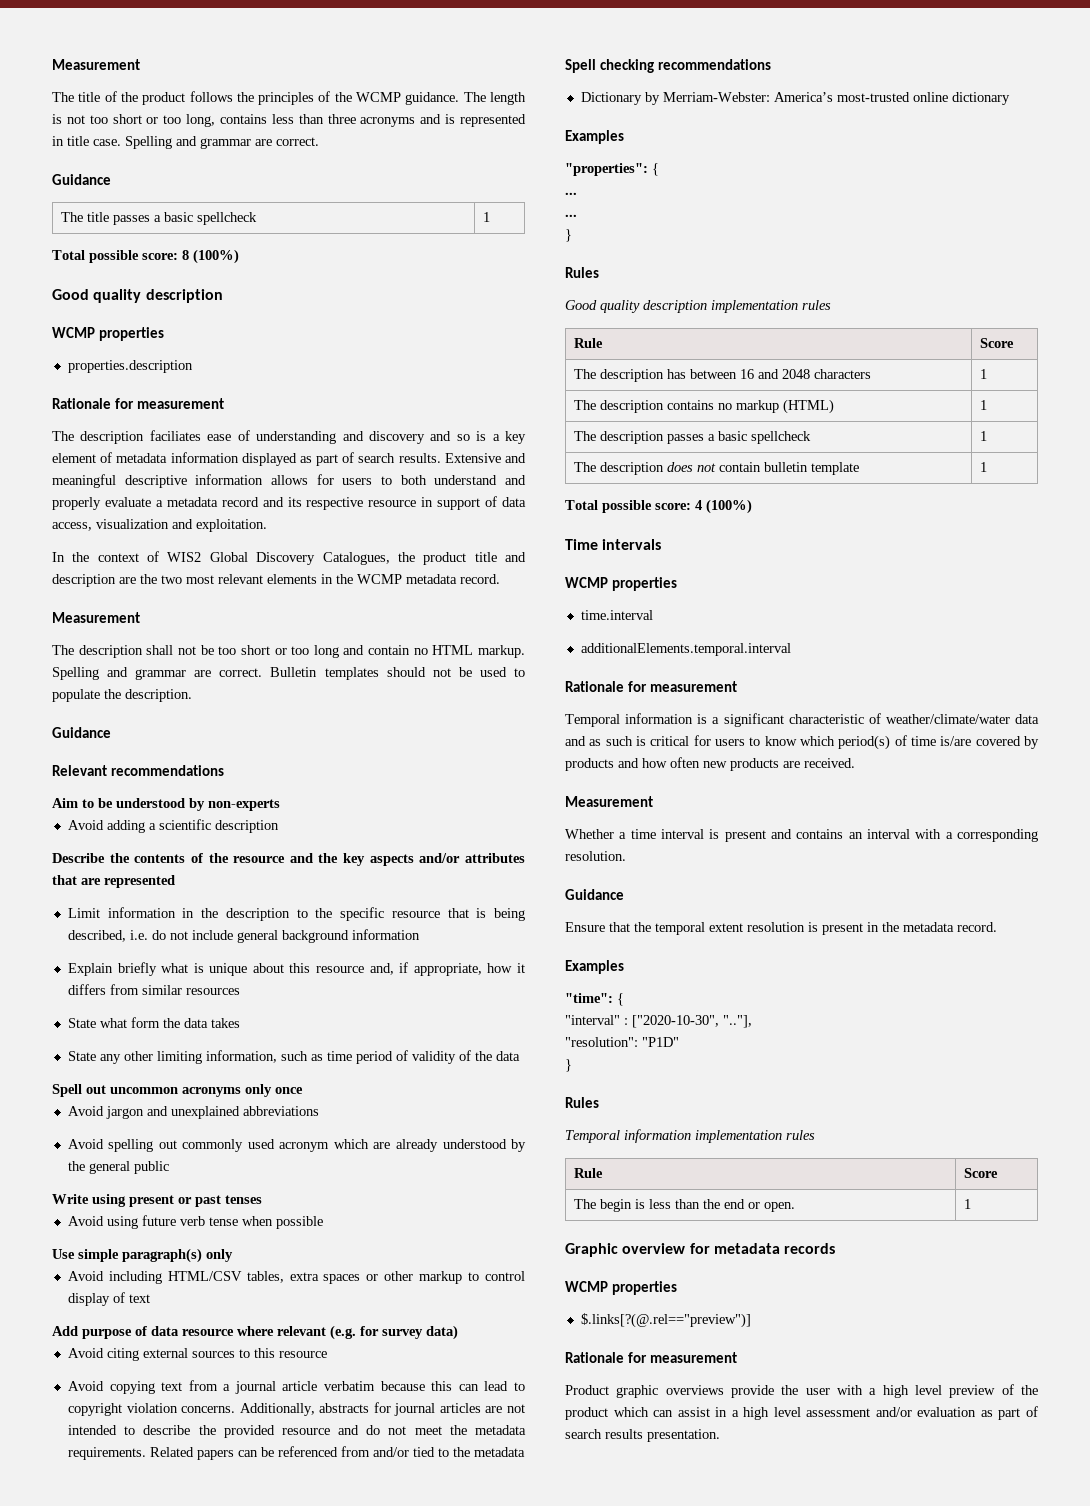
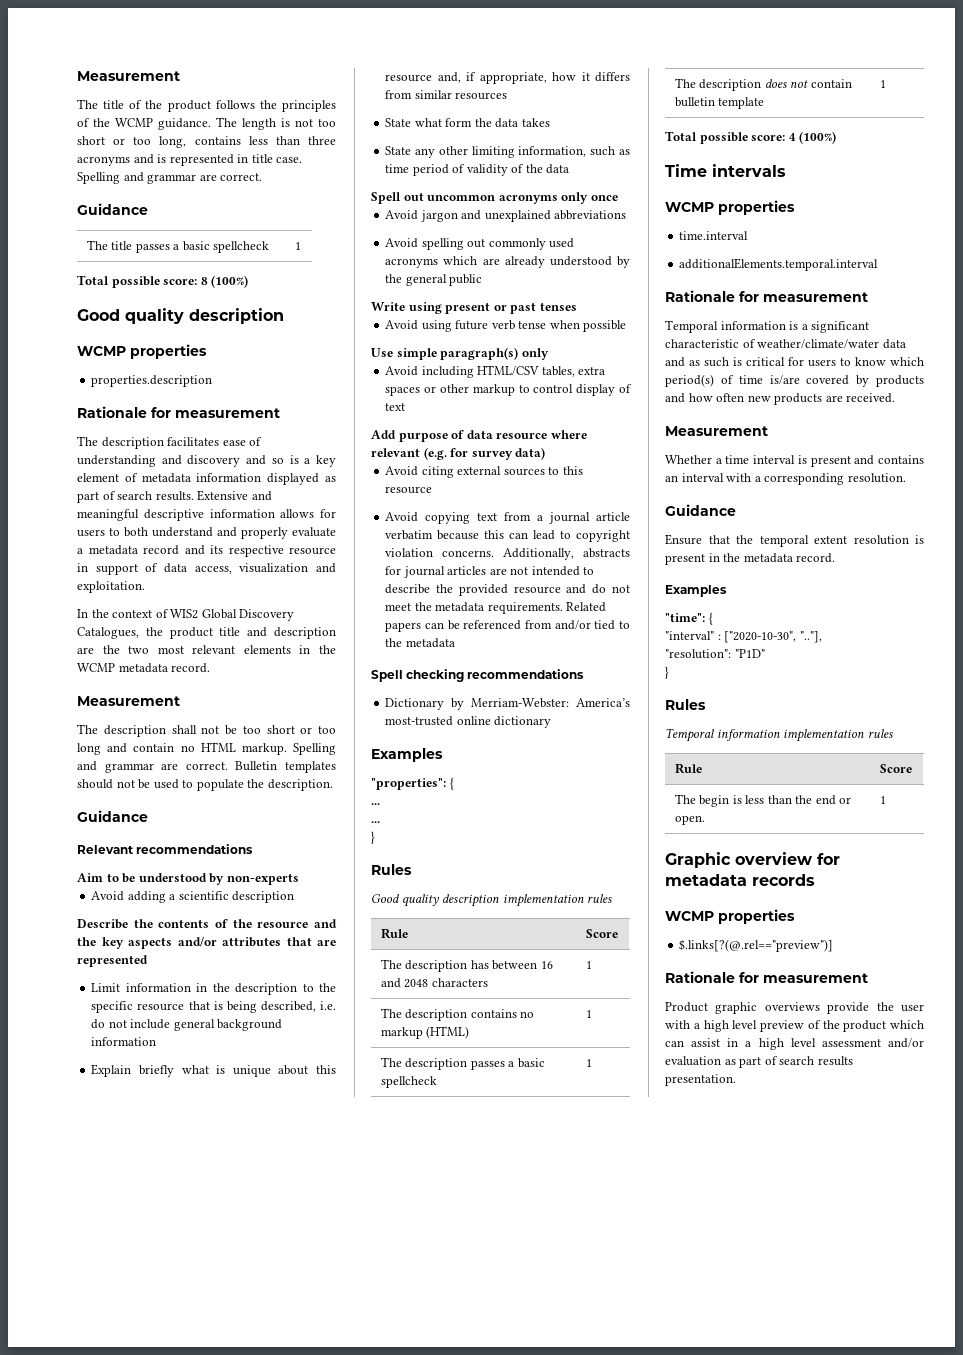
[149,430,201,441] faciliates -> [167,437,220,446] facilitates
[279,1142,330,1152] acronym -> [385,258,439,268] acronyms

